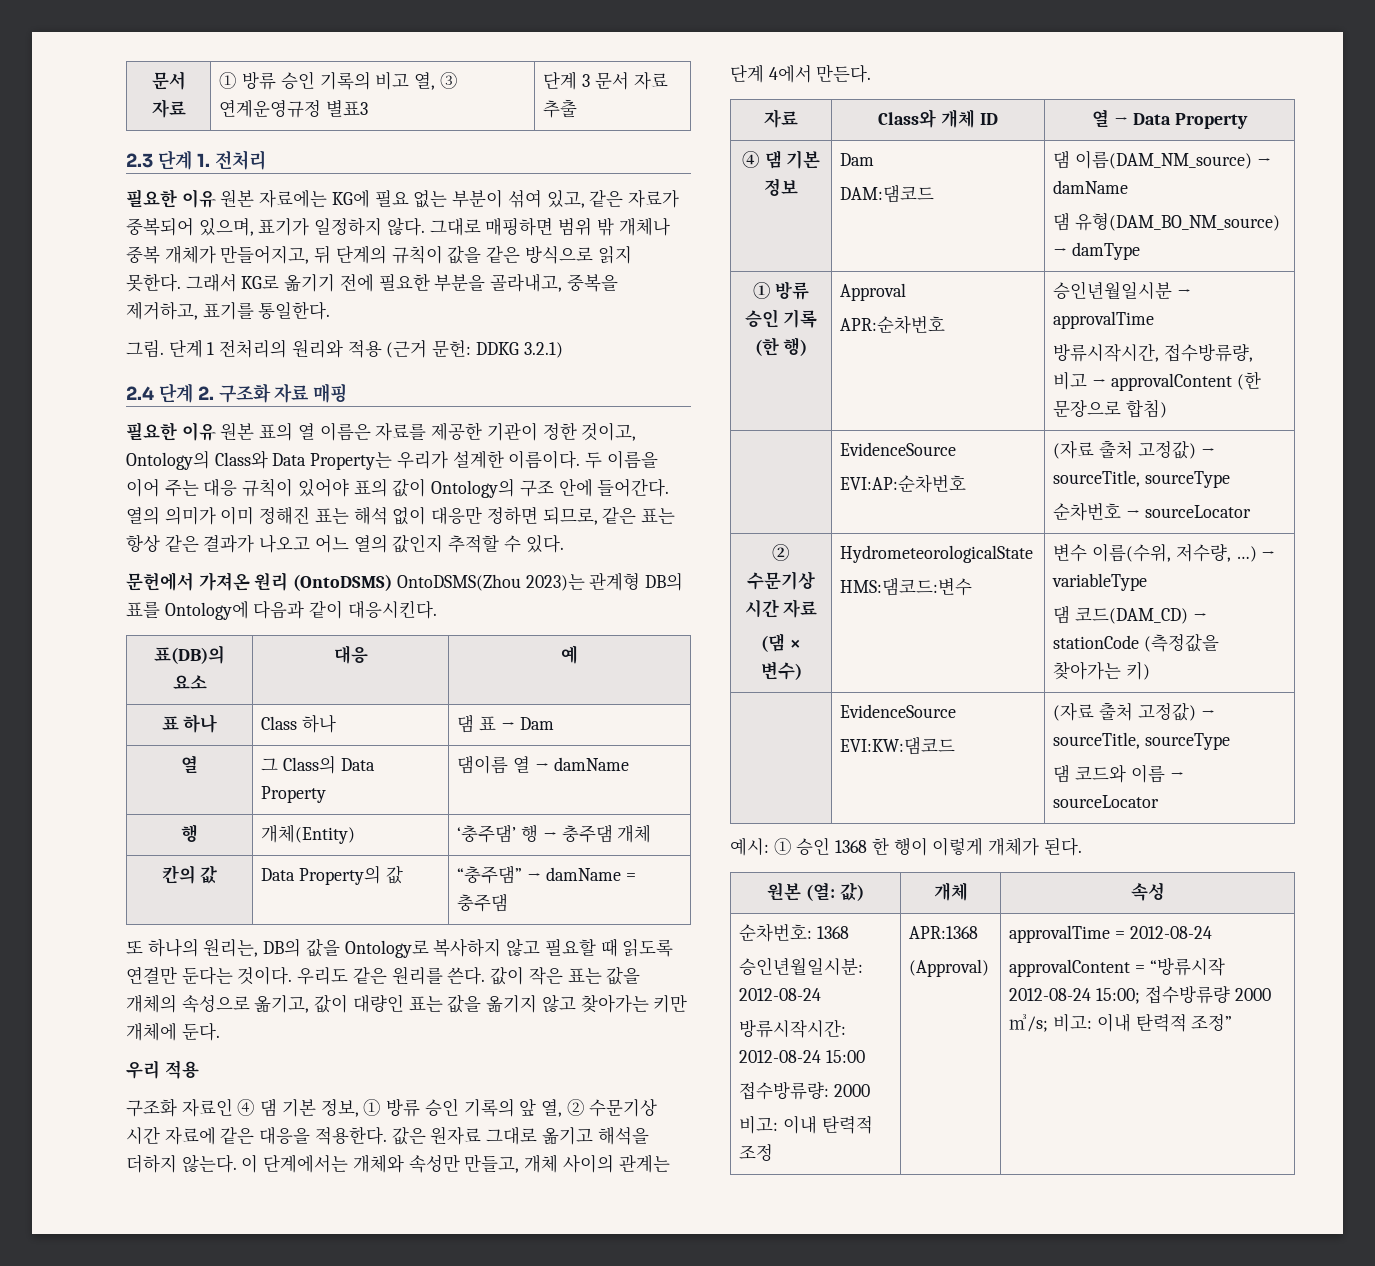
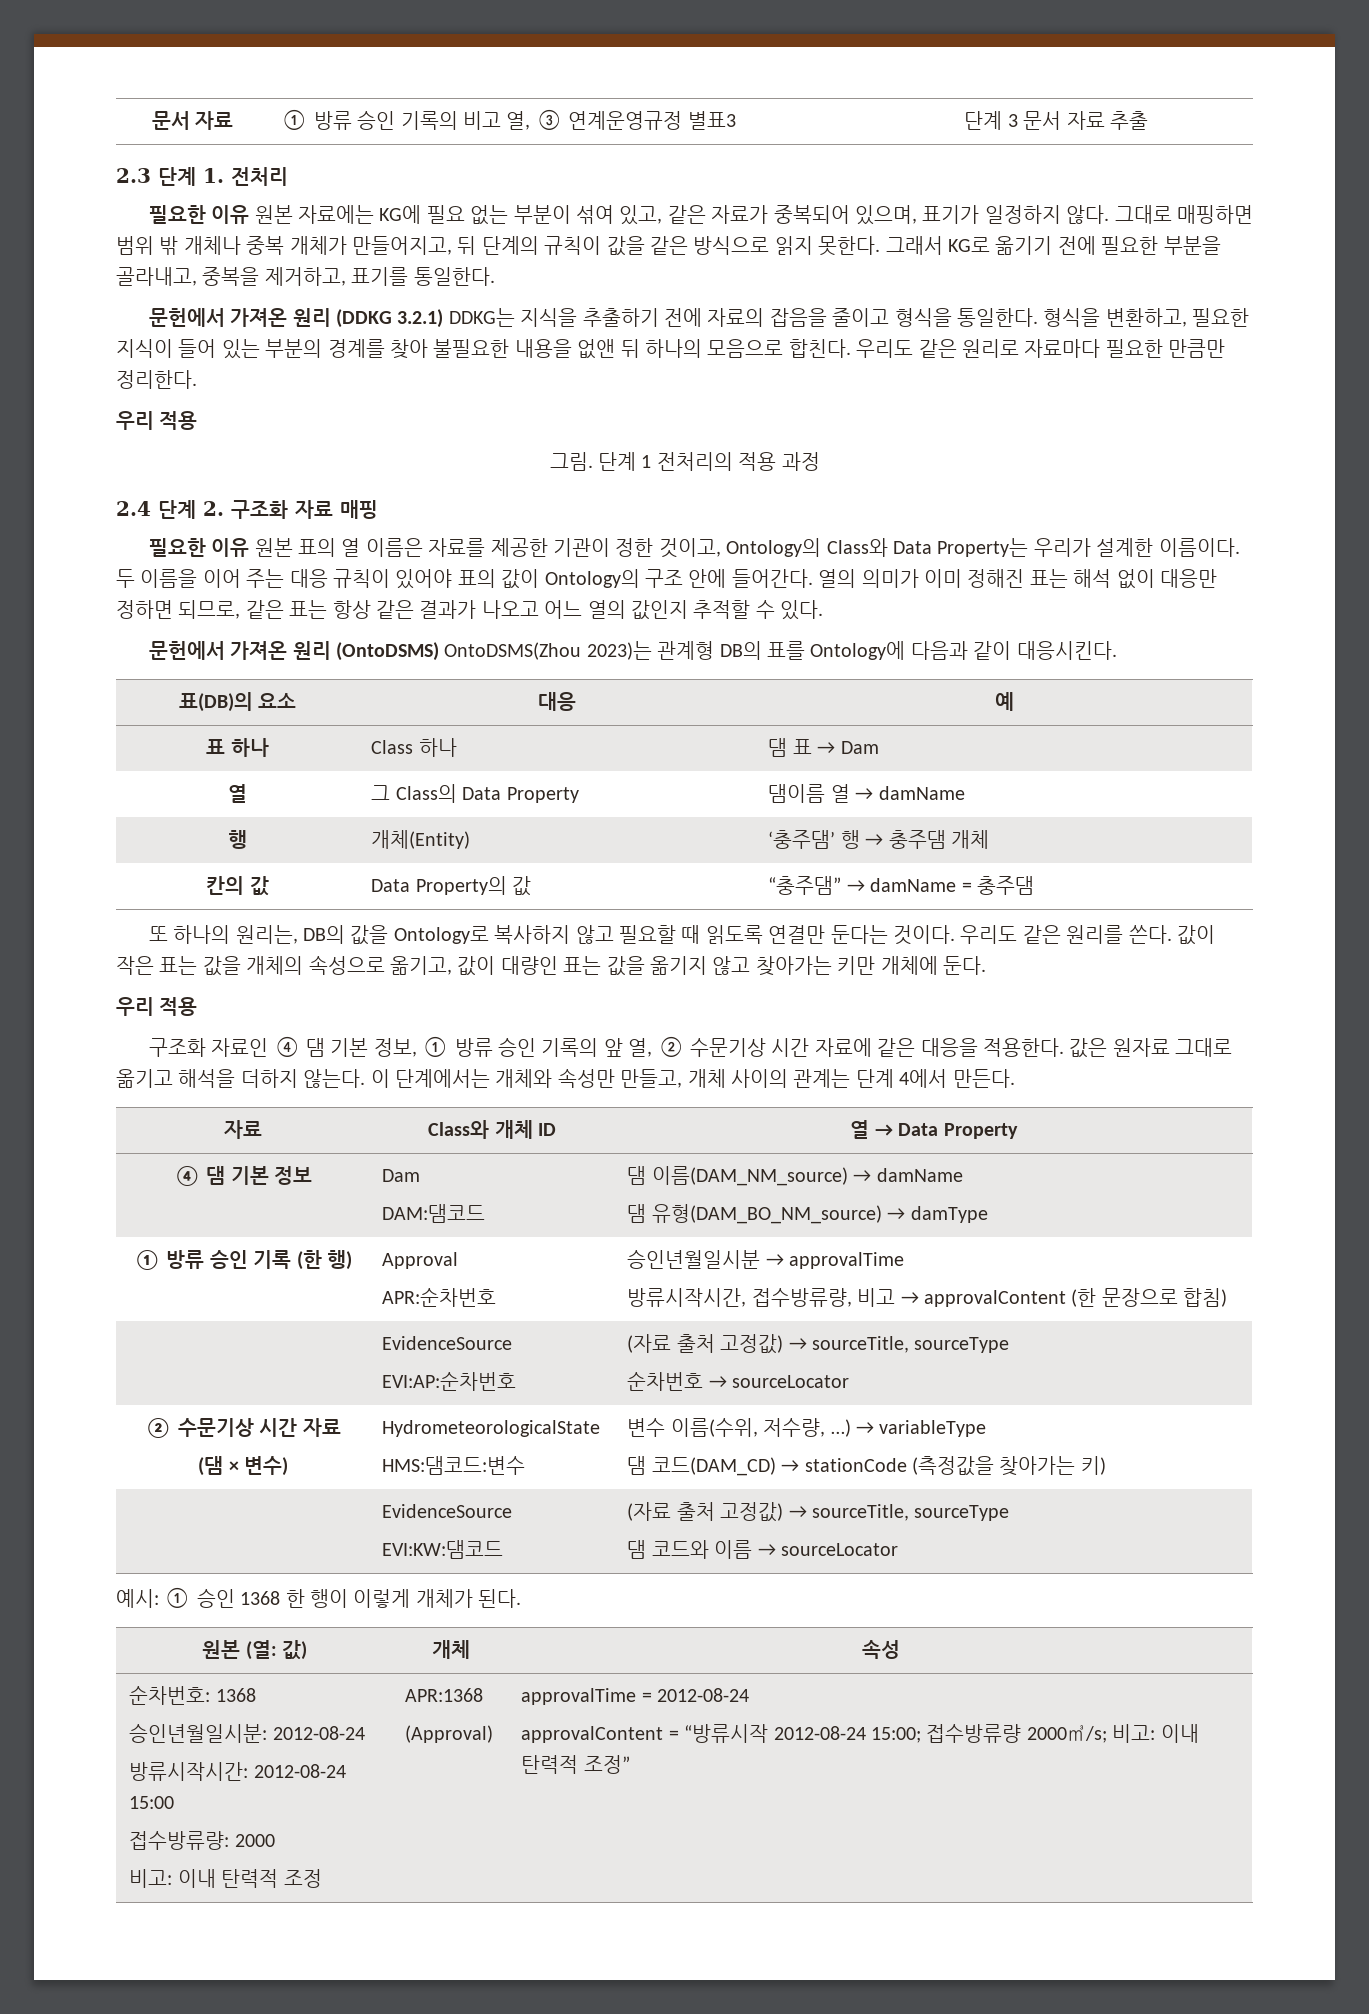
[126,339,563,358] 그림. 단계 1 전처리의 원리와 적용 (근거 문헌: DDKG 3.2.1) -> [148,308,1250,328] [116,339,1226,359] [116,370,197,389] [116,411,198,430] [549,452,820,471] 문헌에서 가져온 원리 (DDKG 3.2.1) DDKG는 지식을 추출하기 전에 자료의 잡음을 줄이고 형식을 통일한다. 형식을 변환하고, 필요한 지식이 들어 있는 부분의 경계를 찾아 불필요한 내용을 없앤 뒤 하나의 모음으로 합친다. 우리도 같은 원리로 자료마다 필요한 만큼만 정리한다. // 우리 적용 // 그림. 단계 1 전처리의 적용 과정

